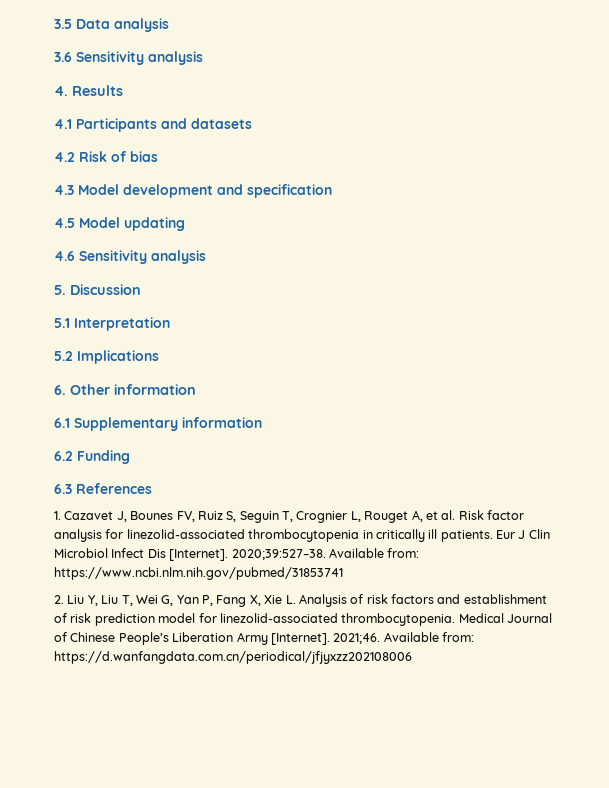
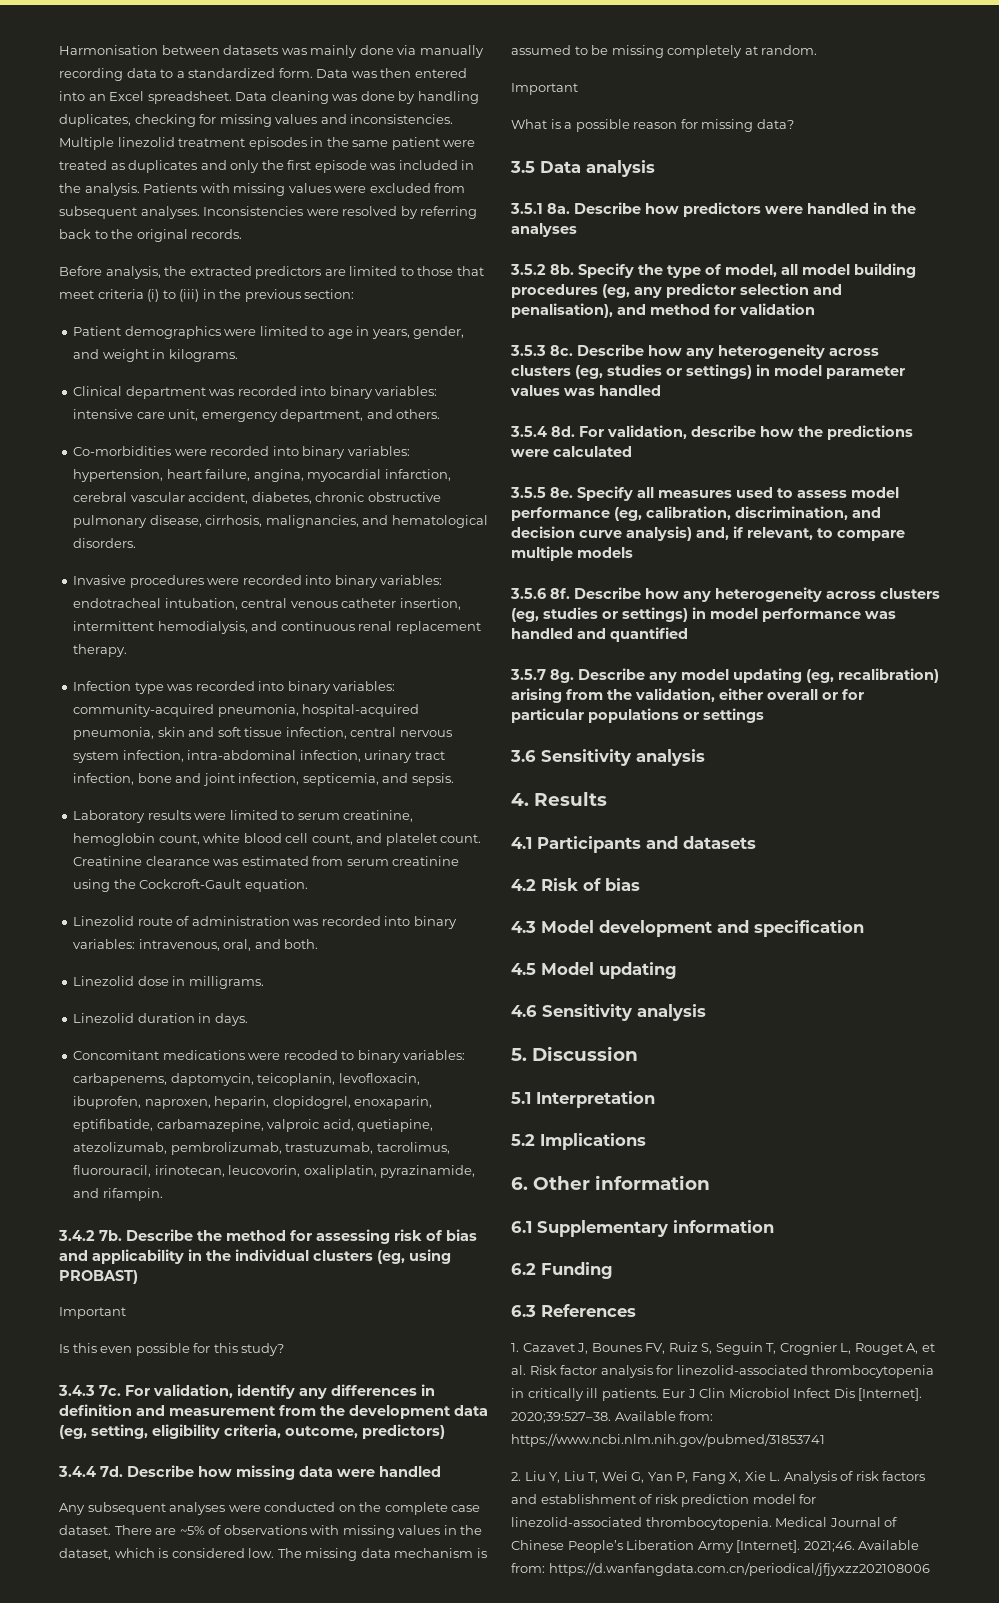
[54,18,169,32] 3.5 Data analysis -> [59,45,484,58] [59,68,467,81] [59,91,479,104] [59,114,454,127] [59,137,476,150] [59,160,475,173] [59,183,466,196] [59,206,478,219] [59,229,243,242] [59,266,484,279] [59,289,355,302] [73,326,465,339] [73,349,238,362] [73,386,438,399] [73,409,441,422] [73,446,410,459] [73,469,451,482] [73,492,441,504] [73,515,488,528] [73,538,137,548] [73,575,443,588] [73,598,461,610] [73,621,481,634] [73,644,128,657] [73,681,396,694] [73,704,420,717] [73,727,452,740] [73,750,445,763] [73,773,454,786] [73,810,414,823] [73,833,482,846] [73,856,460,866] [73,879,308,892] [73,916,457,929] [73,939,319,951] [73,976,264,989] [73,1013,248,1026] [73,1050,466,1063] [73,1073,420,1086] [73,1096,433,1109] [73,1119,434,1132] [73,1142,450,1155] [73,1165,476,1178] [73,1188,163,1201] [58,1229,477,1244] [59,1249,451,1264] [59,1270,138,1284] [59,1307,126,1319] [59,1343,285,1356] [58,1384,435,1399] [59,1404,488,1419] [59,1424,445,1439] [58,1465,441,1480] [59,1502,481,1515] [59,1525,483,1538] [59,1548,487,1561] [511,45,818,58] [511,83,578,95] [511,119,794,132] [510,160,655,177] [510,202,916,217] [511,223,577,237] [510,263,916,278] [511,283,842,298] [511,303,815,318] [510,344,879,359] [511,364,905,379] [510,385,661,396] [510,425,913,440] [511,446,632,457] [510,486,899,501] [511,506,881,521] [511,526,905,541] [511,546,633,561] [510,587,940,602] [511,607,896,622] [511,627,688,642] [510,668,939,683] [511,688,864,703] [511,708,764,723] Harmonisation between datasets was mainly done via manually recording data to a standardized form. Data was then entered into an Excel spreadsheet. Data cleaning was done by handling duplicates, checking for missing values and inconsistencies. Multiple linezolid treatment episodes in the same patient were treated as duplicates and only the first episode was included in the analysis. Patients with missing values were excluded from subsequent analyses. Inconsistencies were resolved by referring back to the original records. // Before analysis, the extracted predictors are limited to those that meet criteria (i) to (iii) in the previous section: // Patient demographics were limited to age in years, gender, and weight in kilograms. // Clinical department was recorded into binary variables: intensive care unit, emergency department, and others. // Co-morbidities were recorded into binary variables: hypertension, heart failure, angina, myocardial infarction, cerebral vascular accident, diabetes, chronic obstructive pulmonary disease, cirrhosis, malignancies, and hematological disorders. // Invasive procedures were recorded into binary variables: endotracheal intubation, central venous catheter insertion, intermittent hemodialysis, and continuous renal replacement therapy. // Infection type was recorded into binary variables: community-acquired pneumonia, hospital-acquired pneumonia, skin and soft tissue infection, central nervous system infection, intra-abdominal infection, urinary tract infection, bone and joint infection, septicemia, and sepsis. // Laboratory results were limited to serum creatinine, hemoglobin count, white blood cell count, and platelet count. Creatinine clearance was estimated from serum creatinine using the Cockcroft-Gault equation. // Linezolid route of administration was recorded into binary variables: intravenous, oral, and both. // Linezolid dose in milligrams. // Linezolid duration in days. // Concomitant medications were recoded to binary variables: carbapenems, daptomycin, teicoplanin, levofloxacin, ibuprofen, naproxen, heparin, clopidogrel, enoxaparin, eptifibatide, carbamazepine, valproic acid, quetiapine, atezolizumab, pembrolizumab, trastuzumab, tacrolimus, fluorouracil, irinotecan, leucovorin, oxaliplatin, pyrazinamide, and rifampin. // 3.4.2 7b. Describe the method for assessing risk of bias and applicability in the individual clusters (eg, using PROBAST) // Important // Is this even possible for this study? // 3.4.3 7c. For validation, identify any differences in definition and measurement from the development data (eg, setting, eligibility criteria, outcome, predictors) // 3.4.4 7d. Describe how missing data were handled // Any subsequent analyses were conducted on the complete case dataset. There are ~5% of observations with missing values in the dataset, which is considered low. The missing data mechanism is assumed to be missing completely at random. // Important // What is a possible reason for missing data? // 3.5 Data analysis // 3.5.1 8a. Describe how predictors were handled in the analyses // 3.5.2 8b. Specify the type of model, all model building procedures (eg, any predictor selection and penalisation), and method for validation // 3.5.3 8c. Describe how any heterogeneity across clusters (eg, studies or settings) in model parameter values was handled // 3.5.4 8d. For validation, describe how the predictions were calculated // 3.5.5 8e. Specify all measures used to assess model performance (eg, calibration, discrimination, and decision curve analysis) and, if relevant, to compare multiple models // 3.5.6 8f. Describe how any heterogeneity across clusters (eg, studies or settings) in model performance was handled and quantified // 3.5.7 8g. Describe any model updating (eg, recalibration) arising from the validation, either overall or for particular populations or settings

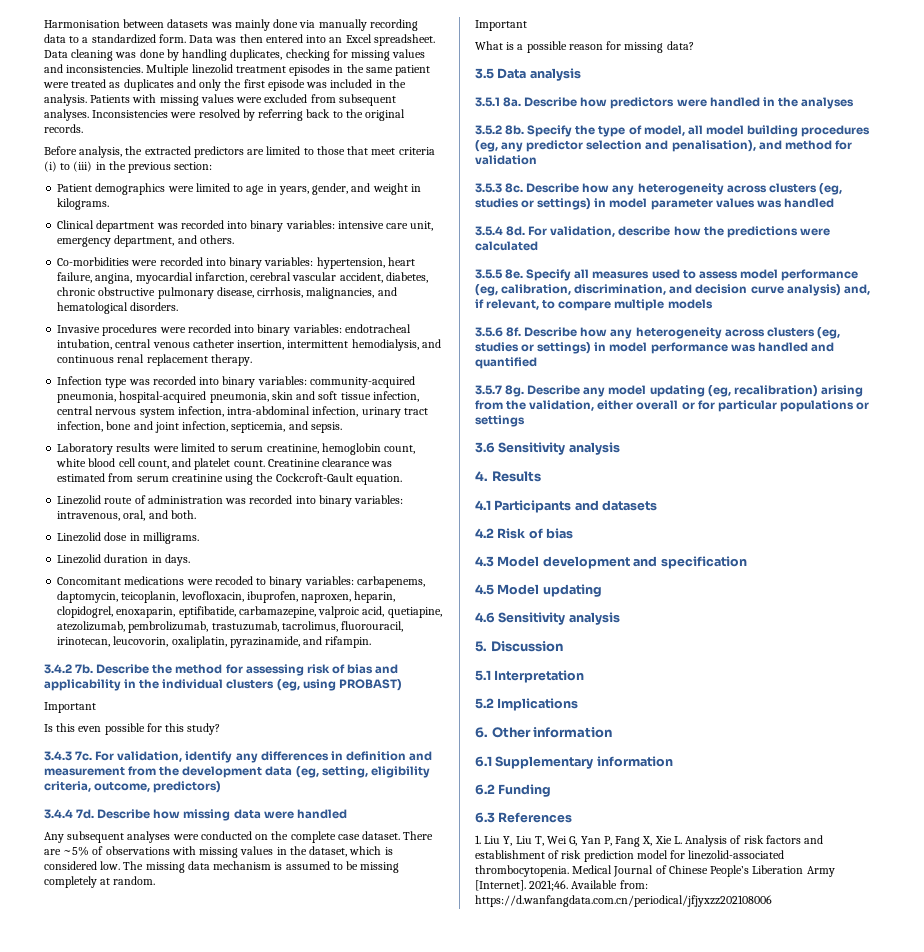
[522,1342,935,1355] [511,1365,935,1378] [511,1388,923,1401] [511,1411,714,1423] [511,1433,825,1447] [511,1472,521,1481] Cazavet J, Bounes FV, Ruiz S, Seguin T, Crognier L, Rouget A, et al. Risk factor analysis for linezolid-associated thrombocytopenia in critically ill patients. Eur J Clin Microbiol Infect Dis [Internet]. 2020;39:527–38. Available from: https://www.ncbi.nlm.nih.gov/pubmed/31853741 // 2. -> (481, 839) none

